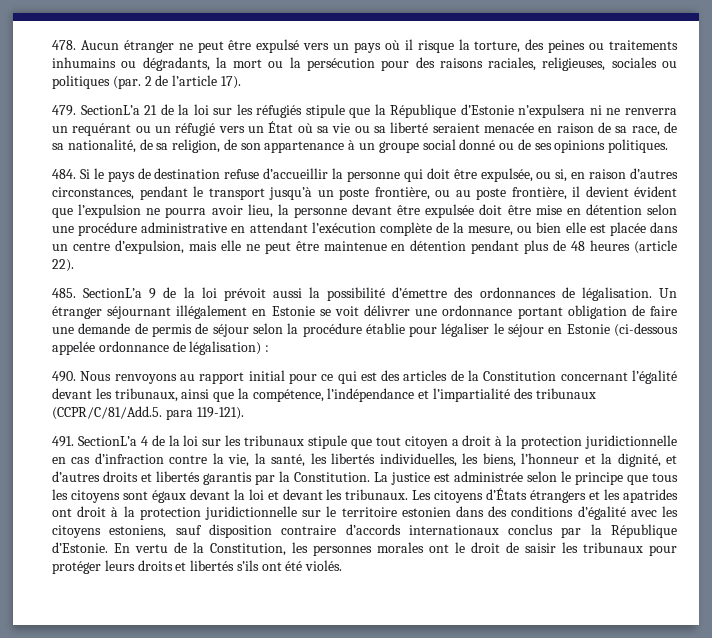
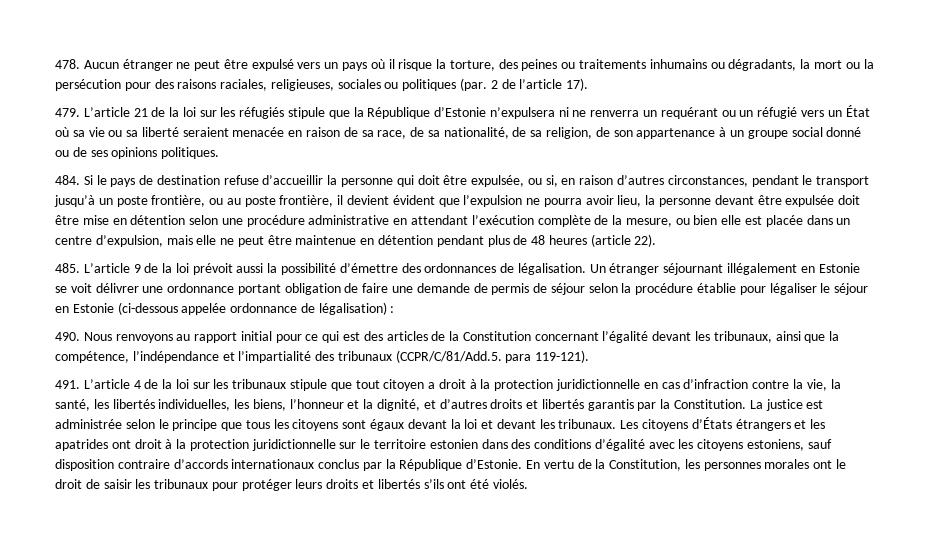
[80,105,140,115] SectionL’a -> [83,107,130,117] L’article
[83,288,143,298] SectionL’a -> [83,263,130,273] L’article
[77,436,137,446] SectionL’a -> [83,379,130,389] L’article

